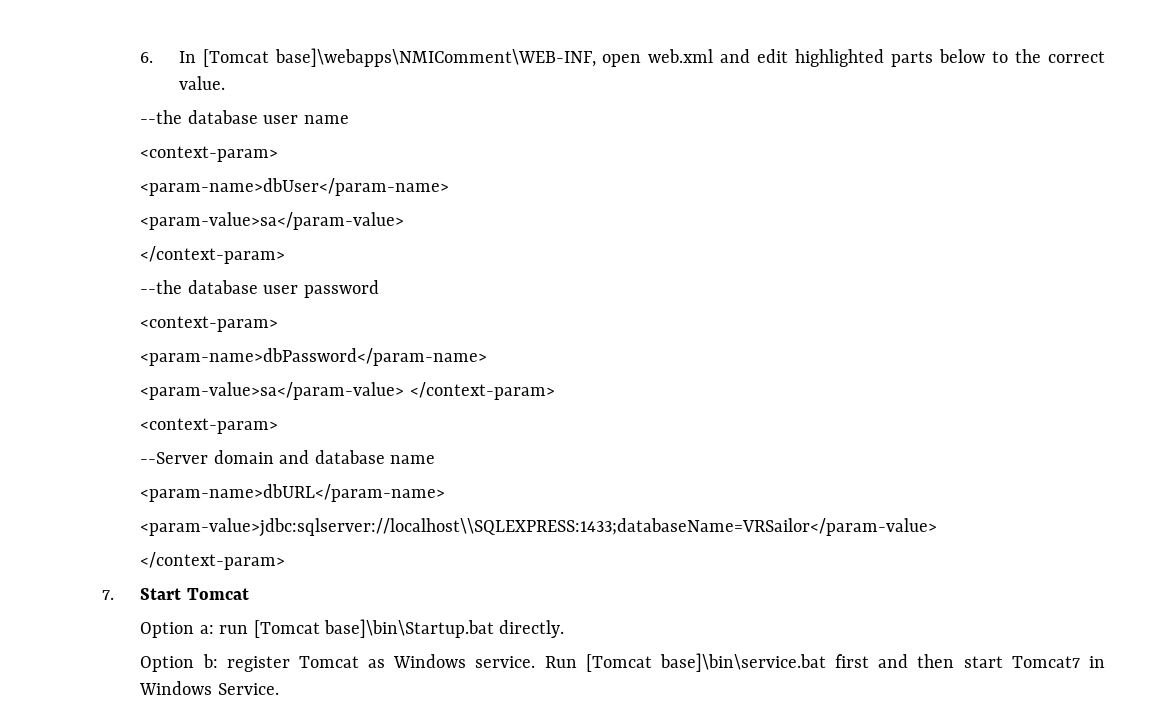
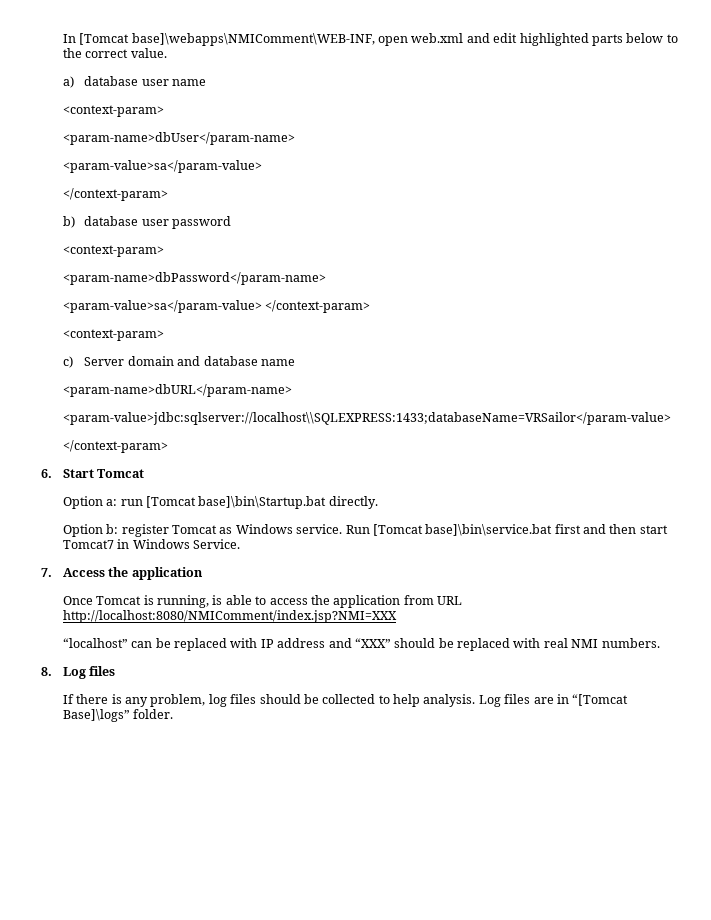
[140,52,154,63] 6. -> (62, 38) none
[140,110,183,124] --the -> [62,76,74,88] a)
[140,280,183,294] --the -> [62,216,75,228] b)
[140,452,209,464] --Server -> [62,356,125,368] c) Server
[102,590,115,600] 7. -> [41,469,53,478] 6.
(279, 689) none -> [41,567,203,580] [62,595,463,608] [62,610,397,623] [62,638,660,651] [41,666,116,679] [62,694,629,707] [62,709,174,722] // 7. Access the application // Once Tomcat is running, is able to access the application from URL http://localhost:8080/NMIComment/index.jsp?NMI=XXX // “localhost” can be replaced with IP address and “XXX” should be replaced with real NMI numbers. // 8. Log files // If there is any problem, log files should be collected to help analysis. Log files are in “[Tomcat Base]\logs” folder.

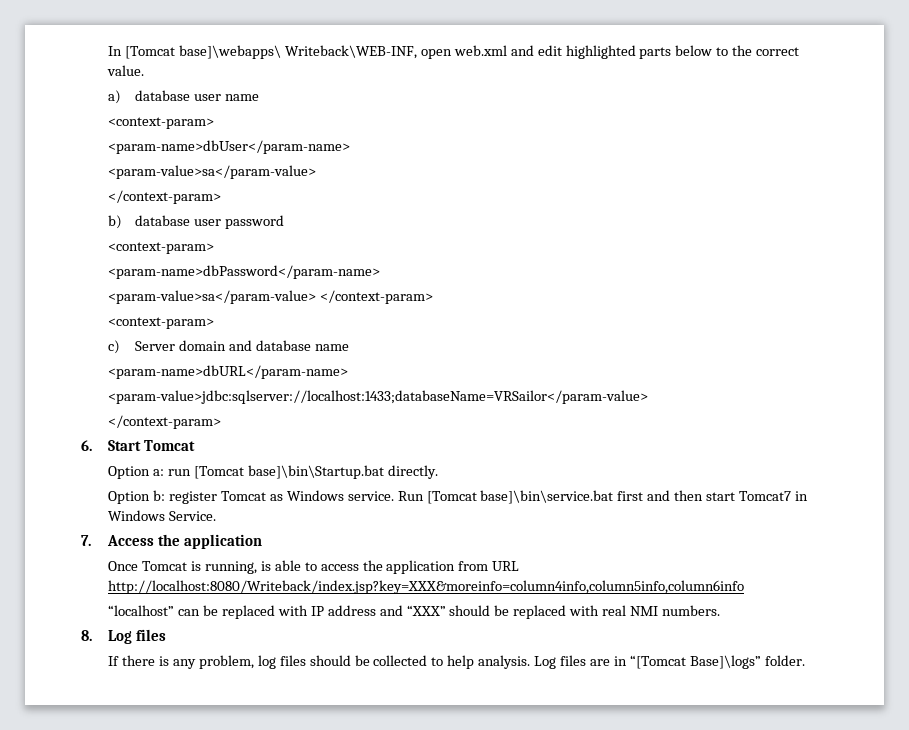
[131,33,375,46] base]\webapps\NMIComment\WEB-INF, -> [179,45,417,59] base]\webapps\ Writeback\WEB-INF,
[62,412,671,425] <param-value>jdbc:sqlserver://localhost\\SQLEXPRESS:1433;databaseName=VRSailor</param-value> -> [108,390,649,404] <param-value>jdbc:sqlserver://localhost:1433;databaseName=VRSailor</param-value>
[62,610,397,623] http://localhost:8080/NMIComment/index.jsp?NMI=XXX -> [108,580,745,594] http://localhost:8080/Writeback/index.jsp?key=XXX&moreinfo=column4info,column5info,column6info

